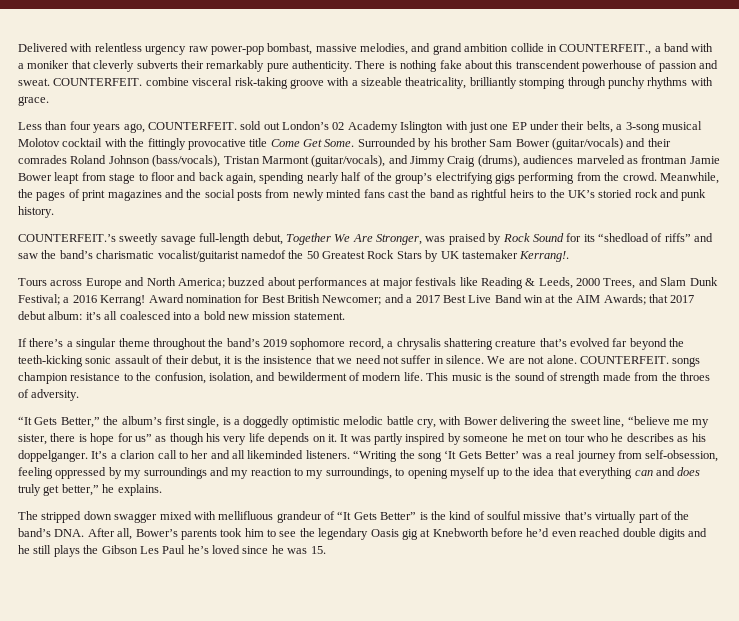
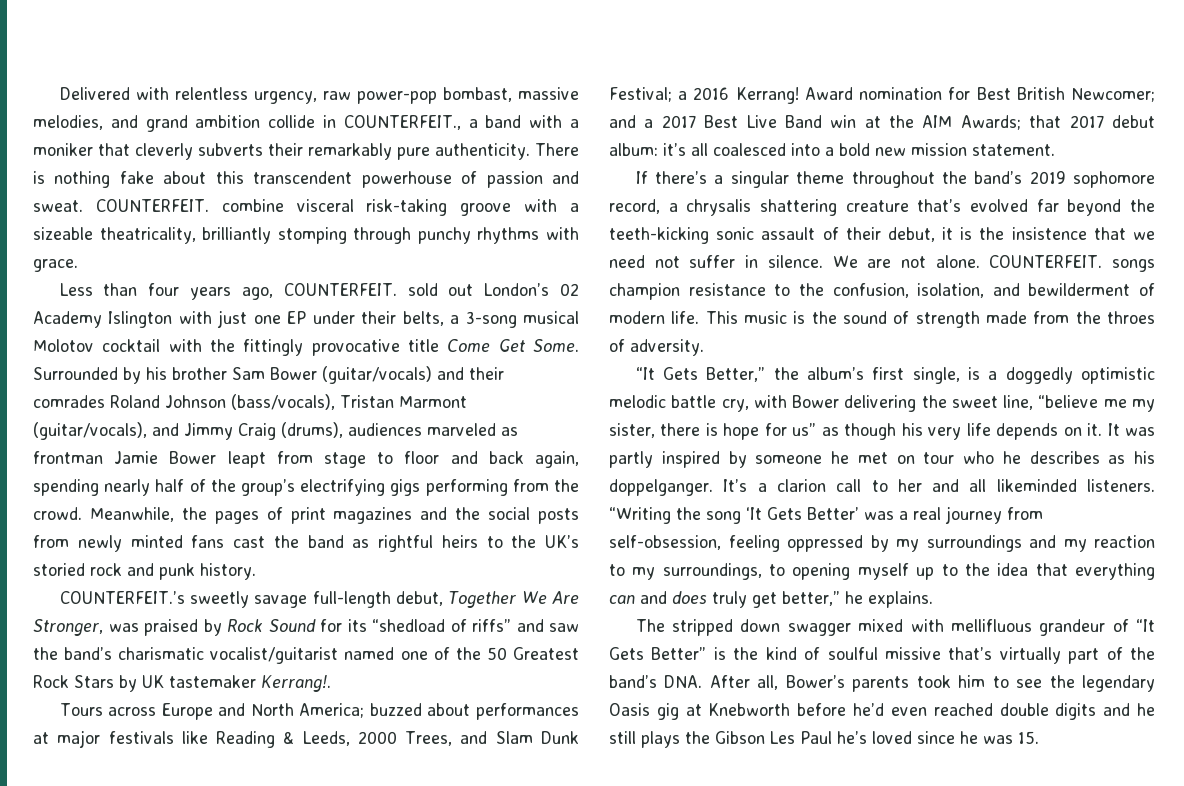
[145,45,187,55] urgency -> [253,91,317,104] urgency,
[240,250,286,259] namedof -> [344,647,450,660] named one of

